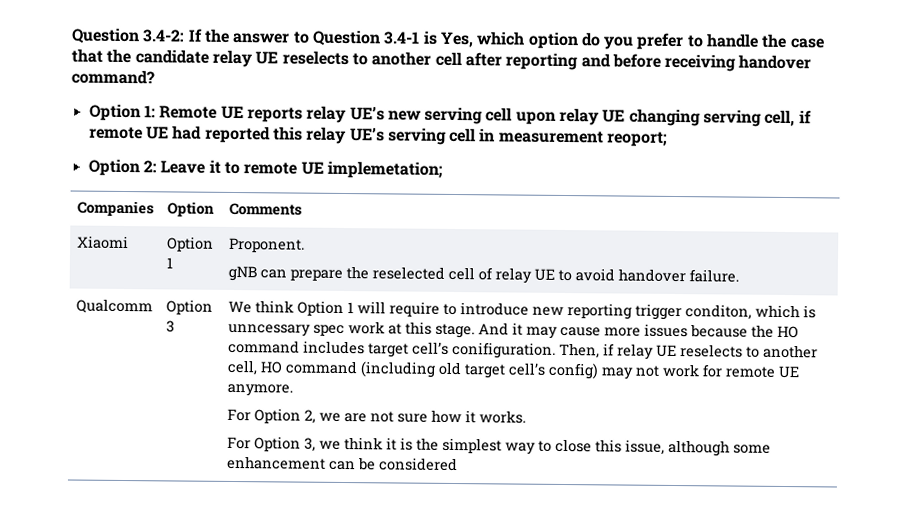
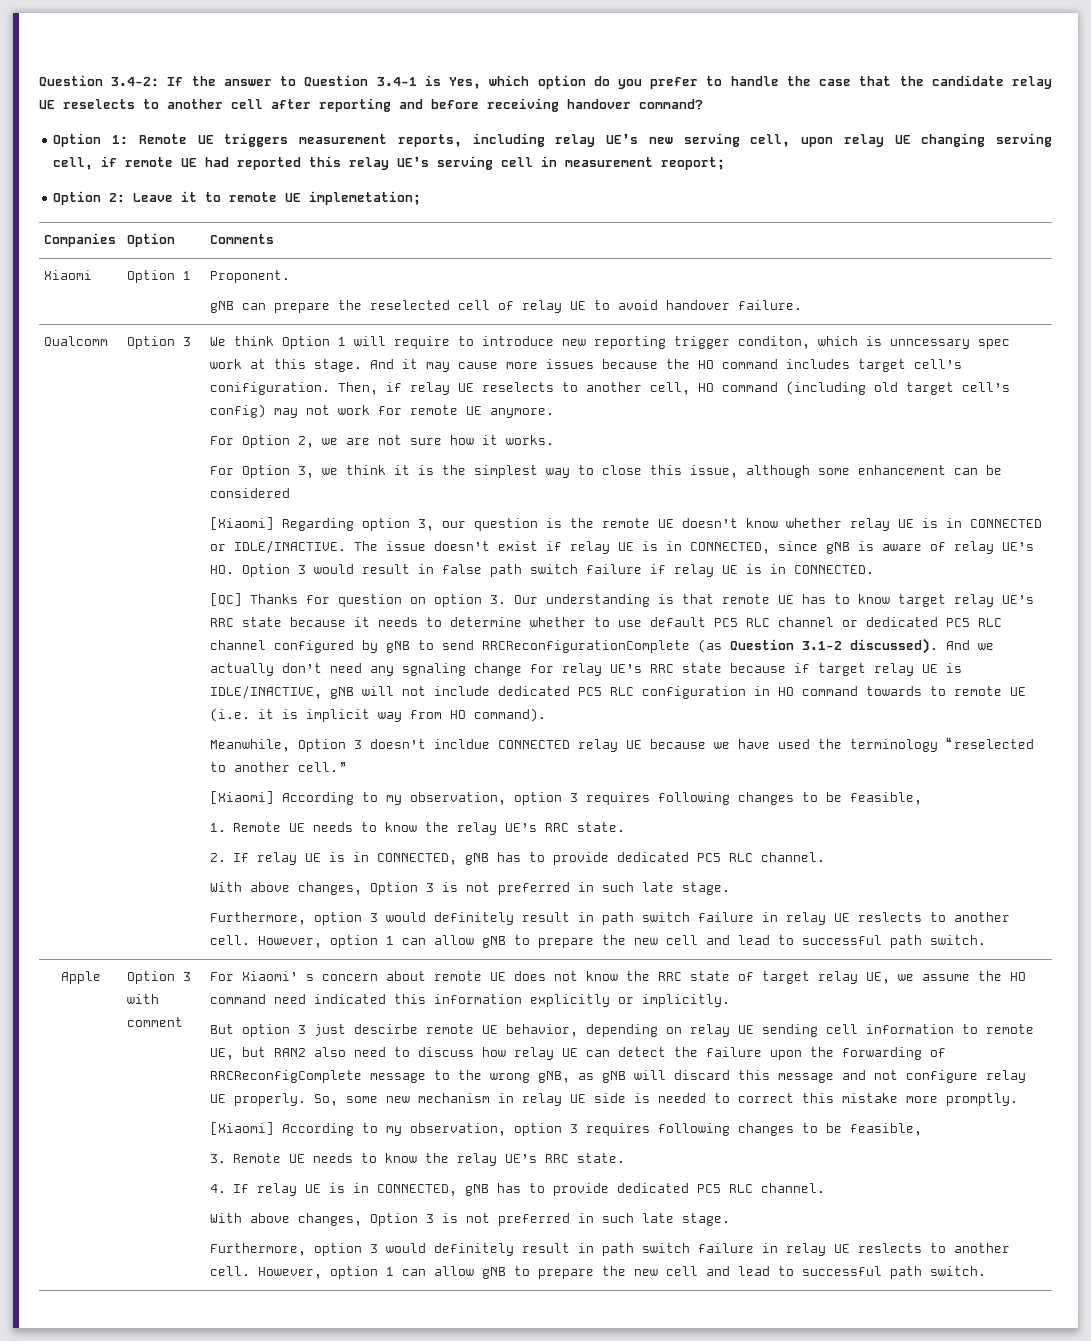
[246,107,303,123] reports -> [224,133,545,147] triggers measurement reports, including
[485,107,513,122] cell -> [750,134,791,147] cell,
(458, 464) none -> [210,517,1043,531] [210,540,1035,554] [210,564,875,577] [210,593,1035,607] [210,617,1003,627] [210,638,995,654] [210,663,963,676] [210,685,1027,699] [210,708,547,722] [210,737,1035,752] [210,762,347,772] [210,791,923,805] [210,822,625,835] [210,852,825,865] [210,882,731,895] [210,912,1011,925] [210,935,987,948] [61,971,101,984] [127,971,192,984] [127,994,160,1004] [127,1017,184,1027] [210,971,1027,984] [210,994,731,1007] [210,1024,1035,1037] [210,1047,947,1060] [210,1070,1027,1083] [210,1093,1019,1106] [210,1122,923,1136] [210,1153,625,1166] [210,1183,825,1196] [210,1213,731,1226] [210,1243,1011,1256] [210,1266,987,1279] // [Xiaomi] Regarding option 3, our question is the remote UE doesn’t know whether relay UE is in CONNECTED or IDLE/INACTIVE. The issue doesn’t exist if relay UE is in CONNECTED, since gNB is aware of relay UE’s HO. Option 3 would result in false path switch failure if relay UE is in CONNECTED. // [QC] Thanks for question on option 3. Our understanding is that remote UE has to know target relay UE’s RRC state because it needs to determine whether to use default PC5 RLC channel or dedicated PC5 RLC channel configured by gNB to send RRCReconfigurationComplete (as Question 3.1-2 discussed). And we actually don’t need any sgnaling change for relay UE’s RRC state because if target relay UE is IDLE/INACTIVE, gNB will not include dedicated PC5 RLC configuration in HO command towards to remote UE (i.e. it is implicit way from HO command). // Meanwhile, Option 3 doesn’t incldue CONNECTED relay UE because we have used the terminology “reselected to another cell.” // [Xiaomi] According to my observation, option 3 requires following changes to be feasible, // 1. Remote UE needs to know the relay UE’s RRC state. // 2. If relay UE is in CONNECTED, gNB has to provide dedicated PC5 RLC channel. // With above changes, Option 3 is not preferred in such late stage. // Furthermore, option 3 would definitely result in path switch failure in relay UE reslects to another cell. However, option 1 can allow gNB to prepare the new cell and lead to successful path switch. // Apple | Option 3 with comment | For Xiaomi’ s concern about remote UE does not know the RRC state of target relay UE, we assume the HO command need indicated this information explicitly or implicitly. // But option 3 just descirbe remote UE behavior, depending on relay UE sending cell information to remote UE, but RAN2 also need to discuss how relay UE can detect the failure upon the forwarding of RRCReconfigComplete message to the wrong gNB, as gNB will discard this message and not configure relay UE properly. So, some new mechanism in relay UE side is needed to correct this mistake more promptly. // [Xiaomi] According to my observation, option 3 requires following changes to be feasible, // 3. Remote UE needs to know the relay UE’s RRC state. // 4. If relay UE is in CONNECTED, gNB has to provide dedicated PC5 RLC channel. // With above changes, Option 3 is not preferred in such late stage. // Furthermore, option 3 would definitely result in path switch failure in relay UE reslects to another cell. However, option 1 can allow gNB to prepare the new cell and lead to successful path switch.

